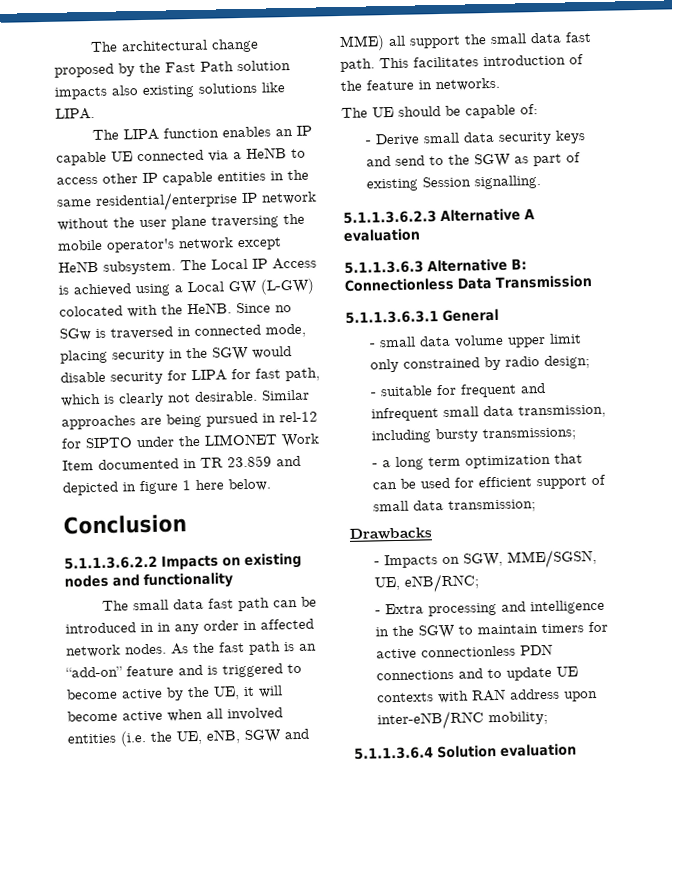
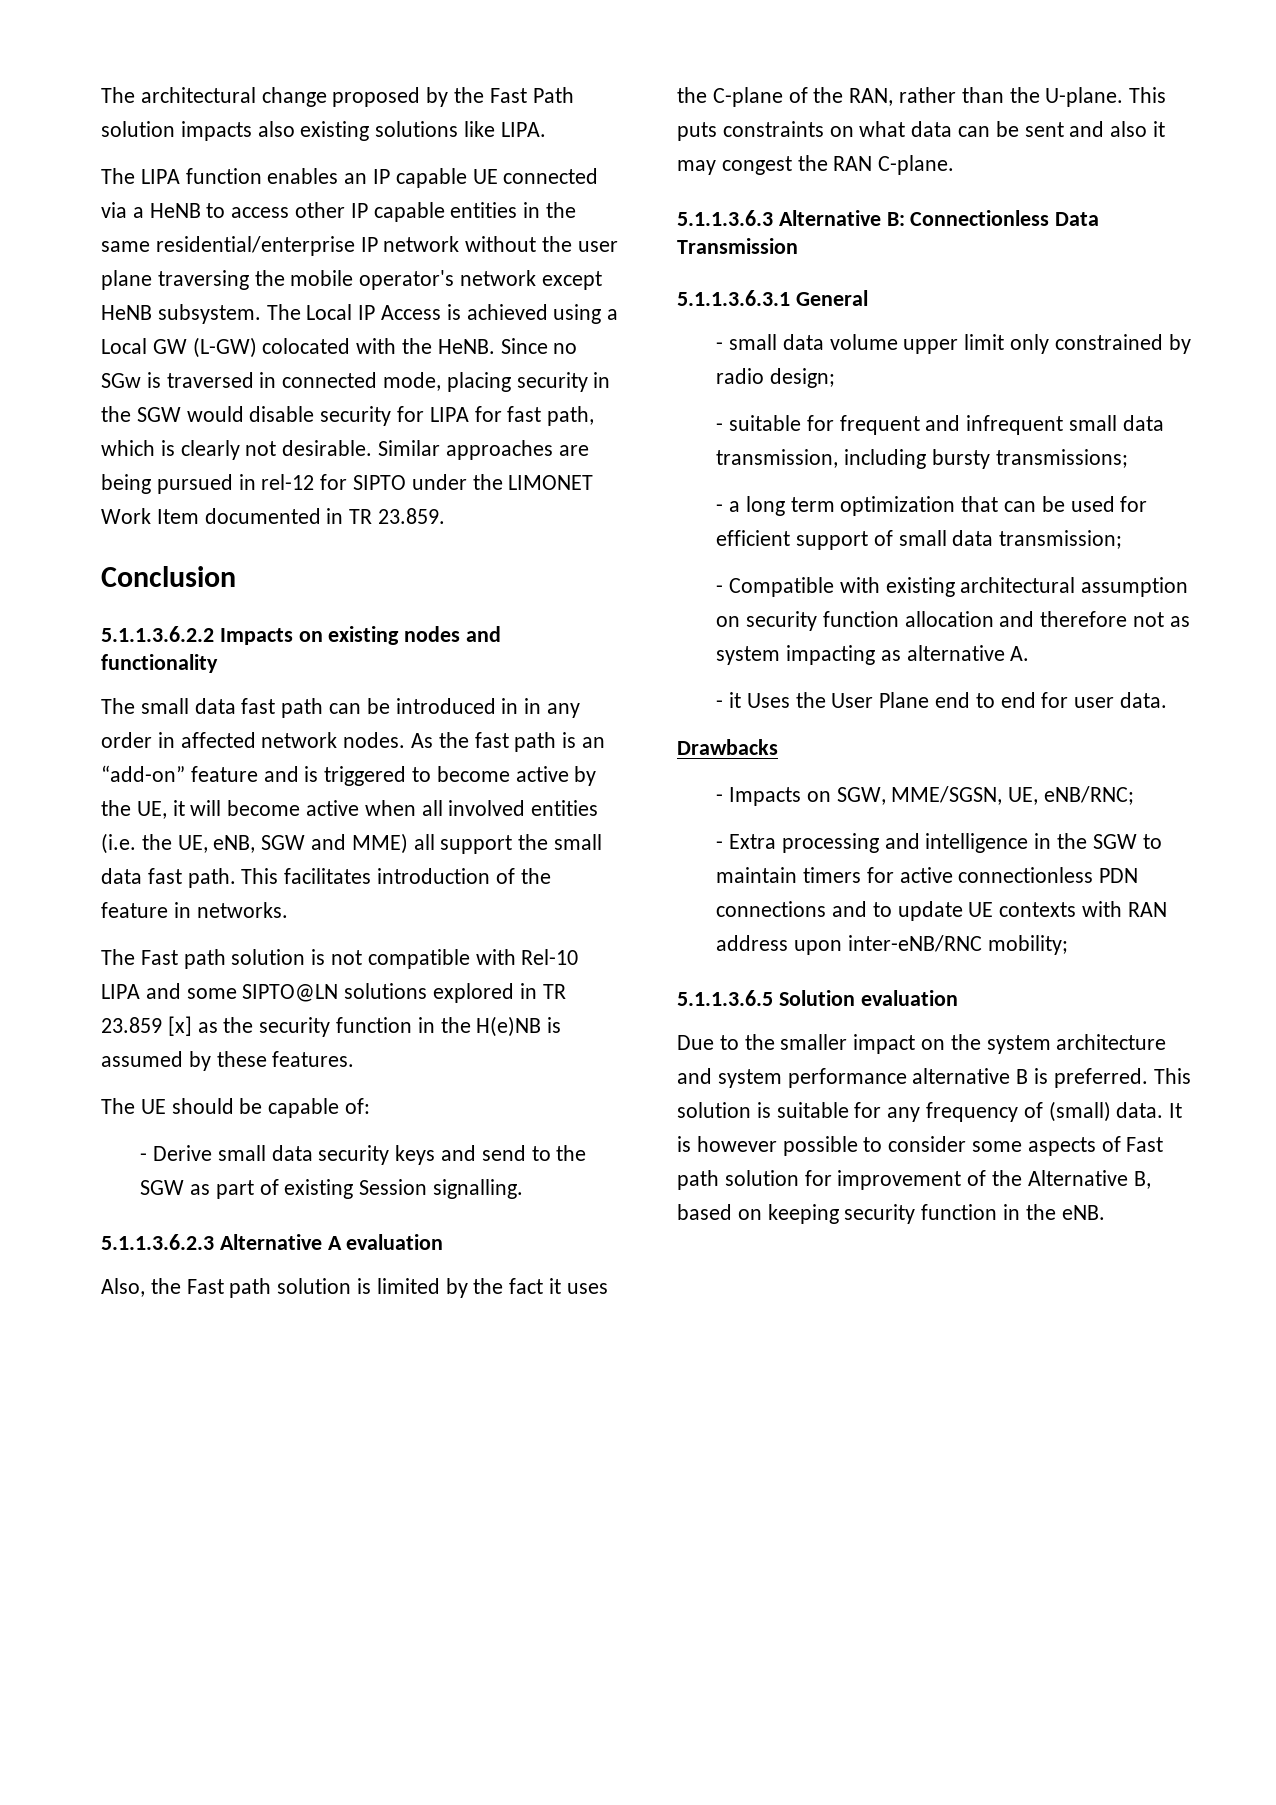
[227,455,301,468] [62,478,271,496] 23.859 and depicted in figure 1 here below. -> [378,508,446,524] 23.859.
(500, 84) none -> [101,949,579,969] [101,983,566,1003] [101,1016,562,1037] [101,1051,355,1071] // The Fast path solution is not compatible with Rel-10 LIPA and some SIPTO@LN solutions explored in TR 23.859 [x] as the security function in the H(e)NB is assumed by these features.
(420, 235) none -> [101,1278,608,1298] [677,87,1167,107] [677,121,1166,141] [677,155,955,175] // Also, the Fast path solution is limited by the fact it uses the C-plane of the RAN, rather than the U-plane. This puts constraints on what data can be sent and also it may congest the RAN C-plane.
(537, 506) none -> [716,577,1189,597] [716,611,1190,631] [716,645,1030,665] [716,692,1168,708] // - Compatible with existing architectural assumption on security function allocation and therefore not as system impacting as alternative A. // - it Uses the User Plane end to end for user data.
[354,746,434,760] 5.1.1.3.6.4 -> [677,990,773,1006] 5.1.1.3.6.5
(577, 750) none -> [677,1034,1167,1054] [677,1068,1191,1088] [677,1101,1183,1122] [677,1136,1164,1156] [677,1170,1151,1190] [677,1204,1105,1224] // Due to the smaller impact on the system architecture and system performance alternative B is preferred. This solution is suitable for any frequency of (small) data. It is however possible to consider some aspects of Fast path solution for improvement of the Alternative B, based on keeping security function in the eNB.

